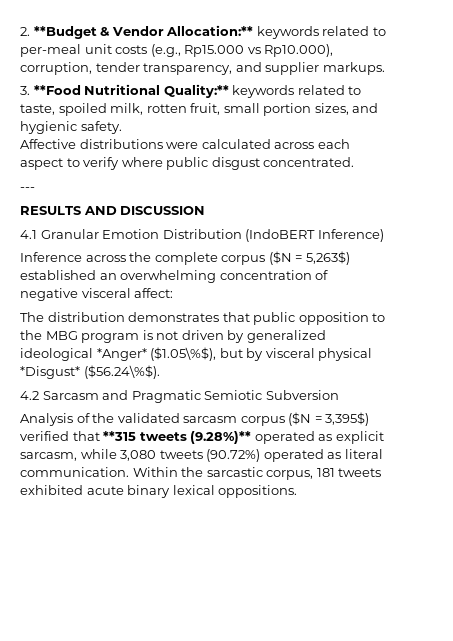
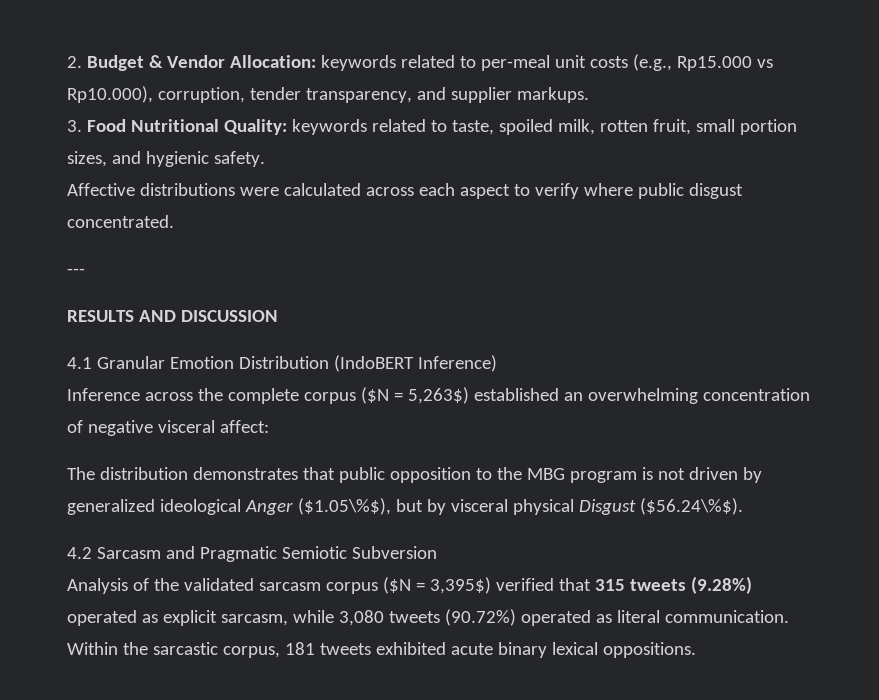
[33,26,97,39] **Budget -> [86,55,144,71] Budget
[166,25,254,36] Allocation:** -> [229,55,316,68] Allocation:
[33,84,229,98] **Food Nutritional Quality:** -> [86,119,287,135] Food Nutritional Quality:
[96,348,147,361] *Anger* -> [244,500,293,515] Anger
[20,366,80,379] *Disgust* -> [578,499,636,515] Disgust
[103,431,252,444] **315 tweets (9.28%)** -> [594,576,752,594] 315 tweets (9.28%)

